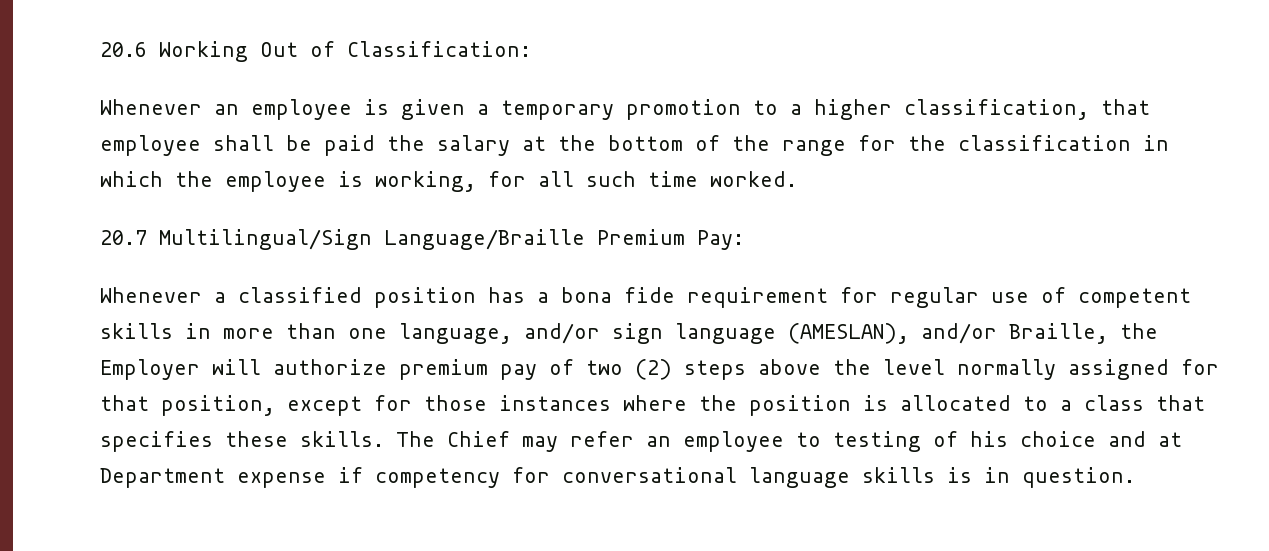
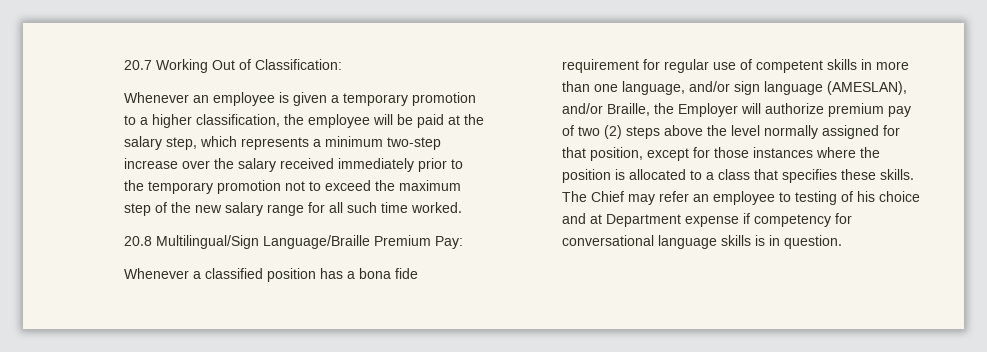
[100,42,148,57] 20.6 -> [123,60,152,70] 20.7
[1101,99,1151,115] [100,135,275,156] that employee shall -> [283,114,393,128] the employee will
[387,135,1170,156] [100,171,477,192] the salary at the bottom of the range for the classification in which the employee is working, -> [447,114,484,125] [123,136,441,150] [123,158,463,172] [123,180,461,194] [123,202,304,216] at the salary step, which represents a minimum two-step increase over the salary received immediately prior to the temporary promotion not to exceed the maximum step of the new salary range
[100,230,148,245] 20.7 -> [123,236,152,246] 20.8

